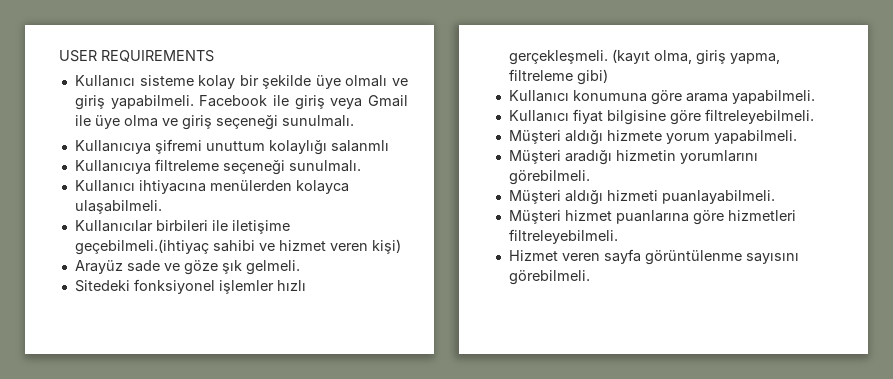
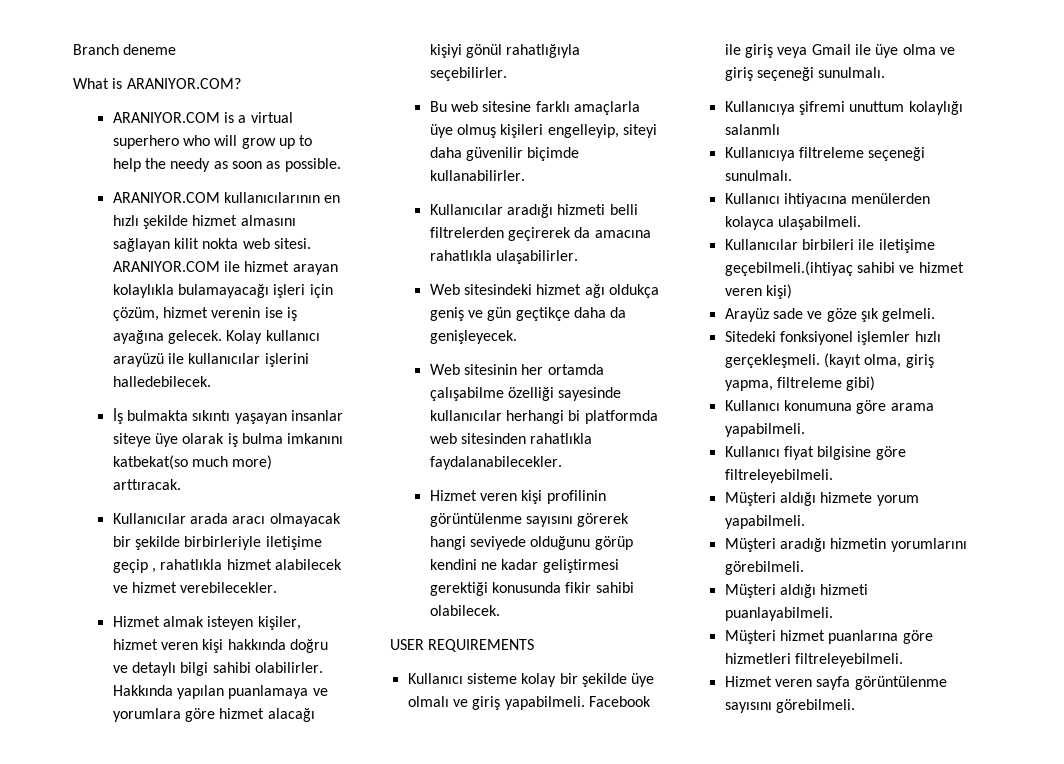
(59, 56) none -> [73,44,177,55] [73,78,241,89] [112,112,293,123] [112,135,313,149] [112,158,341,172] [112,192,341,203] [112,215,296,229] [112,238,312,252] [112,261,338,275] [112,284,333,298] [112,307,298,321] [112,330,320,344] [112,353,309,367] [112,376,211,387] [112,408,344,424] [112,433,344,447] [112,455,273,470] [112,479,181,490] [112,513,341,527] [112,536,322,550] [112,559,343,573] [112,582,278,593] [112,616,301,630] [112,639,329,653] [112,662,324,676] [112,685,328,699] [112,708,315,722] [429,44,581,58] [429,67,507,81] [429,101,641,115] [429,124,658,138] [429,147,580,161] [429,170,525,181] [429,204,638,218] [429,227,651,241] [429,250,579,264] [429,284,660,298] [429,307,627,321] [429,330,517,344] [429,364,604,375] [429,387,622,401] [429,410,658,424] [429,433,593,444] [429,456,562,470] [429,490,606,504] [429,513,630,527] [429,536,633,550] [429,559,619,573] [429,582,634,596] [429,605,500,616] Branch deneme // What is ARANIYOR.COM? // ARANIYOR.COM is a virtual superhero who will grow up to help the needy as soon as possible. // ARANIYOR.COM kullanıcılarının en hızlı şekilde hizmet almasını sağlayan kilit nokta web sitesi. ARANIYOR.COM ile hizmet arayan kolaylıkla bulamayacağı işleri için çözüm, hizmet verenin ise iş ayağına gelecek. Kolay kullanıcı arayüzü ile kullanıcılar işlerini halledebilecek. // İş bulmakta sıkıntı yaşayan insanlar siteye üye olarak iş bulma imkanını katbekat(so much more) arttıracak. // Kullanıcılar arada aracı olmayacak bir şekilde birbirleriyle iletişime geçip , rahatlıkla hizmet alabilecek ve hizmet verebilecekler. // Hizmet almak isteyen kişiler, hizmet veren kişi hakkında doğru ve detaylı bilgi sahibi olabilirler. Hakkında yapılan puanlamaya ve yorumlara göre hizmet alacağı kişiyi gönül rahatlığıyla seçebilirler. // Bu web sitesine farklı amaçlarla üye olmuş kişileri engelleyip, siteyi daha güvenilir biçimde kullanabilirler. // Kullanıcılar aradığı hizmeti belli filtrelerden geçirerek da amacına rahatlıkla ulaşabilirler. // Web sitesindeki hizmet ağı oldukça geniş ve gün geçtikçe daha da genişleyecek. // Web sitesinin her ortamda çalışabilme özelliği sayesinde kullanıcılar herhangi bi platformda web sitesinden rahatlıkla faydalanabilecekler. // Hizmet veren kişi profilinin görüntülenme sayısını görerek hangi seviyede olduğunu görüp kendini ne kadar geliştirmesi gerektiği konusunda fikir sahibi olabilecek. //

